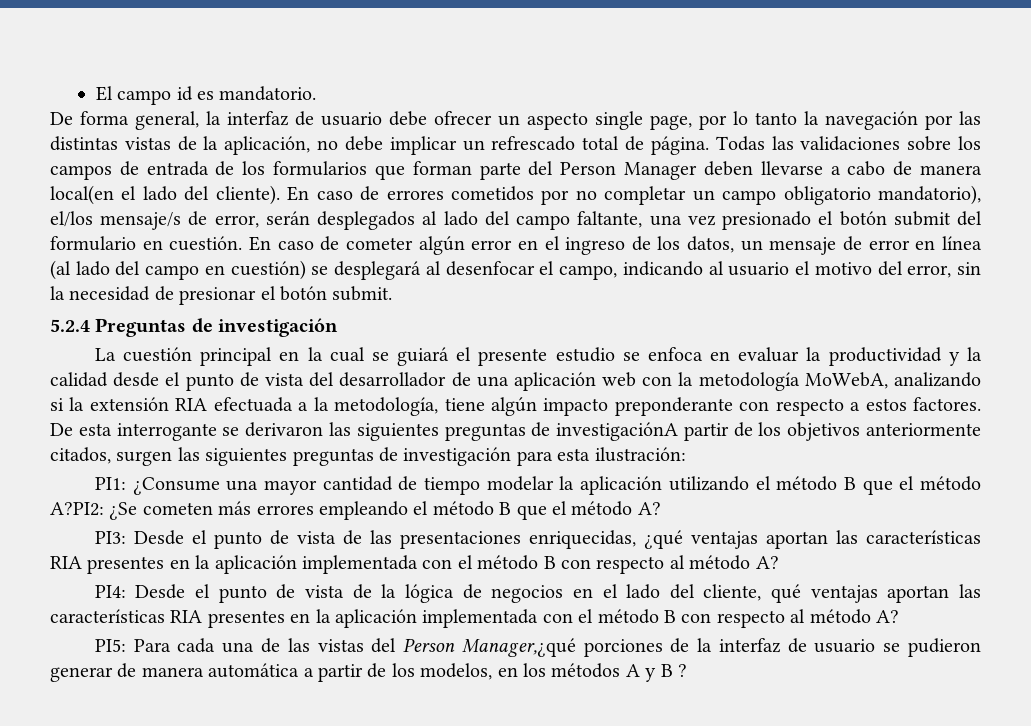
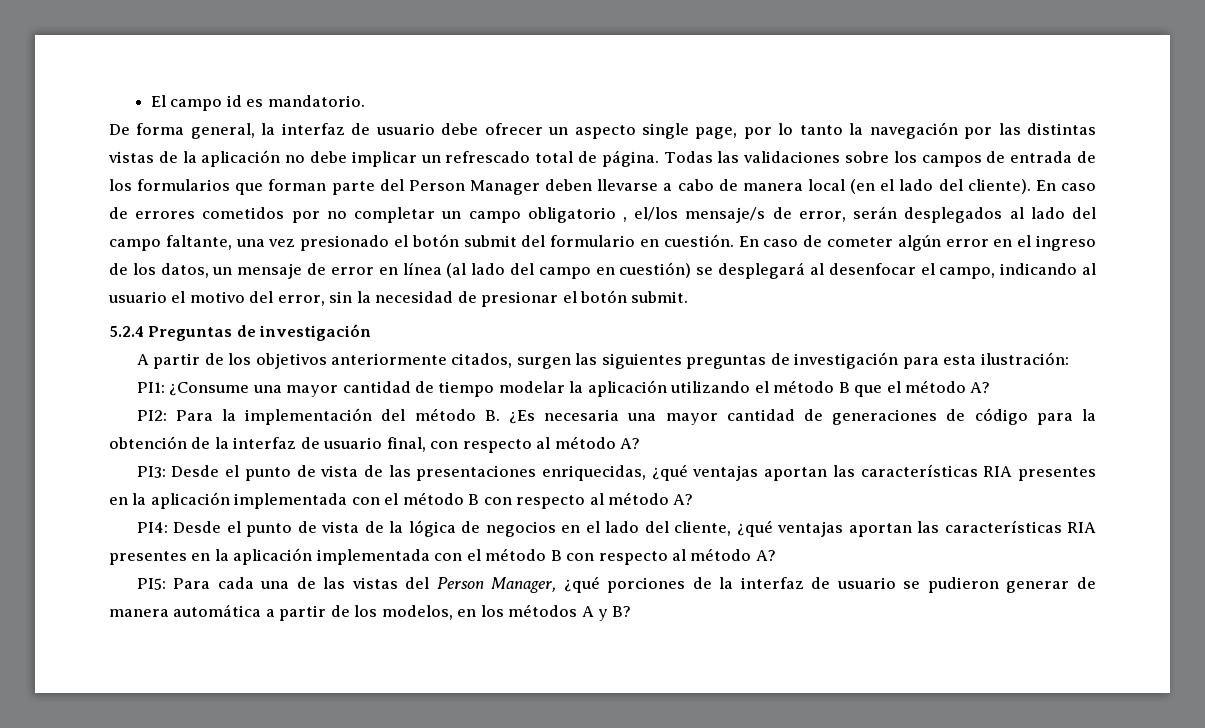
[224,136,311,155] aplicación, -> [201,150,281,167] aplicación
[50,185,114,205] local(en -> [808,179,876,194] local (en
[878,185,981,205] mandatorio), -> [623,217,627,222] ,
[94,347,983,366] [50,372,981,391] [50,397,981,416] [50,422,679,441] La cuestión principal en la cual se guiará el presente estudio se enfoca en evaluar la productividad y la calidad desde el punto de vista del desarrollador de una aplicación web con la metodología MoWebA, analizando si la extensión RIA efectuada a la metodología, tiene algún impacto preponderante con respecto a estos factores. De esta interrogante se derivaron las siguientes preguntas de investigaciónA -> [136,354,149,365] A
[50,501,567,520] A?PI2: ¿Se cometen más errores empleando el método B que el -> [970,382,991,393] [136,408,1096,425] [109,436,551,453] A? // PI2: Para la implementación del método B. ¿Es necesaria una mayor cantidad de generaciones de código para la obtención de la interfaz de usuario final, con respecto al
[771,584,802,603] qué -> [736,520,773,537] ¿qué
[461,638,576,657] Manager,¿qué -> [491,576,600,593] Manager, ¿qué
[660,664,687,677] B ? -> [612,606,632,617] B?

